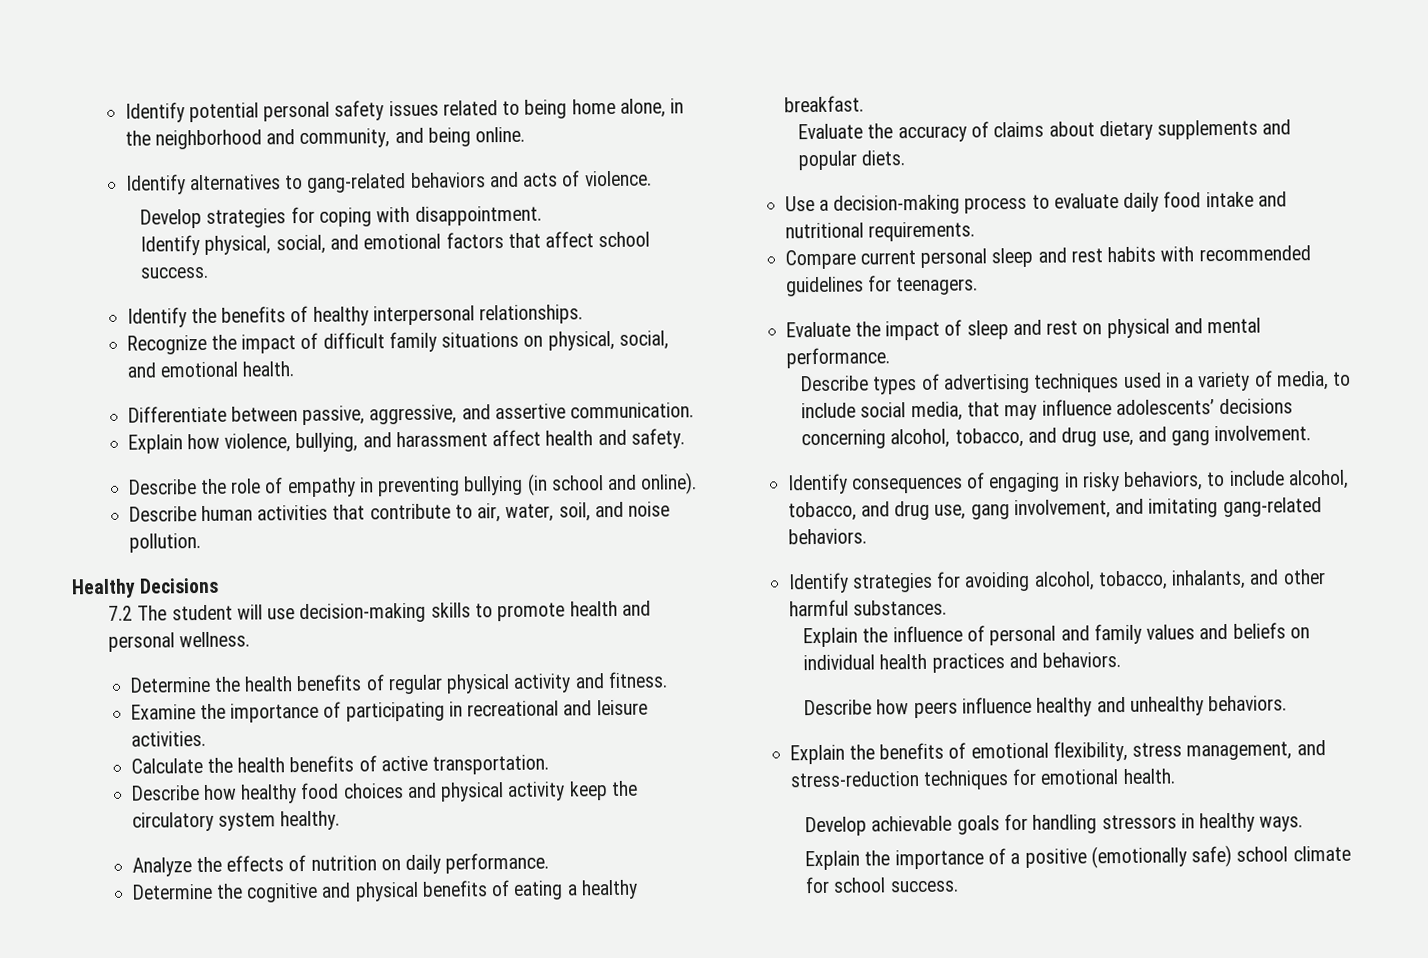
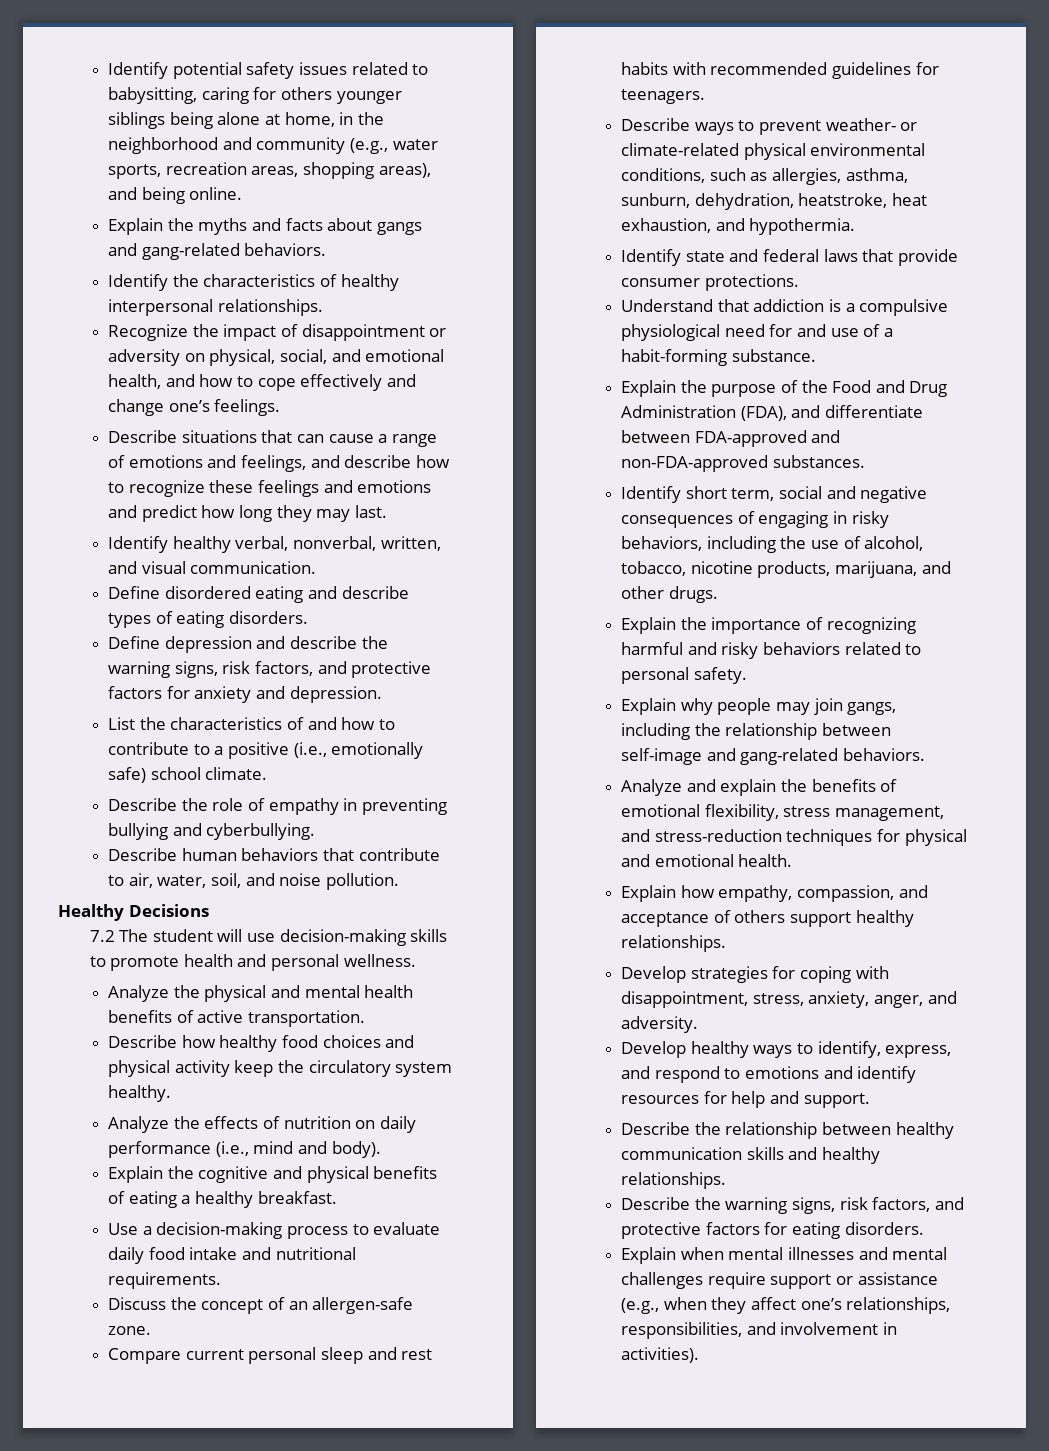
[263,101,331,122] personal -> (242, 70) none
[524,98,685,119] [124,126,526,150] [124,170,652,195] [140,205,542,229] [140,231,651,256] [140,266,210,279] being home alone, in the neighborhood and community, and being online. // Identify alternatives to gang-related behaviors and acts of violence. // Develop strategies for coping with disappointment. // Identify physical, social, and emotional factors that affect school success. -> [108,87,402,104] [108,112,384,129] [108,137,438,154] [108,162,431,179] [108,187,243,204] [108,218,422,235] [108,243,327,260] babysitting, caring for others younger siblings being alone at home, in the neighborhood and community (e.g., water sports, recreation areas, shopping areas), and being online. // Explain the myths and facts about gangs and gang-related behaviors.
[221,306,287,323] benefits -> [203,274,316,287] characteristics
[322,331,520,353] difficult family situations -> [301,324,447,341] [108,349,181,366] disappointment or adversity
[242,361,295,377] [127,402,695,426] [127,428,685,454] health. // Differentiate between passive, aggressive, and assertive communication. // Explain how violence, bullying, and harassment affect health and safety. -> [108,374,416,391] [108,399,281,416] [108,430,437,447] [108,455,450,472] [108,480,432,497] [108,505,387,522] [108,536,441,553] [108,561,317,574] [108,586,409,603] [108,611,309,628] [108,636,388,653] [108,661,432,678] [108,686,382,703] [108,717,395,730] [108,742,424,759] [108,767,268,783] health, and how to cope effectively and change one’s feelings. // Describe situations that can cause a range of emotions and feelings, and describe how to recognize these feelings and emotions and predict how long they may last. // Identify healthy verbal, nonverbal, written, and visual communication. // Define disordered eating and describe types of eating disorders. // Define depression and describe the warning signs, risk factors, and protective factors for anxiety and depression. // List the characteristics of and how to contribute to a positive (i.e., emotionally safe) school climate.
[526,472,698,496] (in school and online). -> [172,823,316,840] and cyberbullying.
[257,504,329,521] activities -> [241,848,319,861] behaviors
[129,671,668,695] [130,699,648,723] [130,730,206,747] [130,757,233,774] Determine the health benefits of regular physical activity and fitness. // Examine the importance of participating in recreational and leisure activities. // Calculate the -> [108,985,360,1002] Analyze the physical and mental
[445,852,550,874] [131,883,213,900] performance. // Determine -> [108,1141,381,1158] [108,1166,164,1183] performance (i.e., mind and body). // Explain
[798,119,1292,143] [798,150,906,171] // Evaluate the accuracy of claims about dietary supplements and popular diets. -> (337, 1197) none
(975, 231) none -> [108,1297,414,1314] [108,1326,152,1335] // Discuss the concept of an allergen-safe zone.
[785,317,1262,341] [785,347,890,369] [800,370,1352,395] [801,398,1294,422] [801,425,1312,450] [786,473,848,495] Evaluate the impact of sleep and rest on physical and mental performance. // Describe types of advertising techniques used in a variety of media, to include social media, that may influence adolescents’ decisions concerning alcohol, tobacco, and drug use, and gang involvement. // Identify -> [621,118,918,135] [621,143,926,160] [621,168,908,185] [621,193,928,210] [621,218,856,235] [621,249,958,266] [621,274,799,291] [621,299,949,316] [621,324,893,341] [621,349,816,366] [621,380,948,397] [621,405,924,421] [621,430,841,447] [621,455,865,472] [621,486,928,503] Describe ways to prevent weather- or climate-related physical environmental conditions, such as allergies, asthma, sunburn, dehydration, heatstroke, heat exhaustion, and hypothermia. // Identify state and federal laws that provide consumer protections. // Understand that addiction is a compulsive physiological need for and use of a habit-forming substance. // Explain the purpose of the Food and Drug Administration (FDA), and differentiate between FDA-approved and non-FDA-approved substances. // Identify short term, social and negative
[1206,469,1349,490] [787,497,1322,522] [787,528,867,545] [787,569,1326,594] [788,599,947,617] [803,622,1310,648] [803,652,1122,673] [804,695,1288,719] [789,744,845,765] to include alcohol, tobacco, and drug use, gang involvement, and imitating gang-related behaviors. // Identify strategies for avoiding alcohol, tobacco, inhalants, and other harmful substances. // Explain the influence of personal and family values and beliefs on individual health practices and behaviors. // Describe how peers influence healthy and unhealthy behaviors. // Explain -> [706,536,924,553] [621,561,951,578] [621,586,718,603] [621,617,916,634] [621,642,922,659] [621,667,747,684] [621,698,897,715] [621,723,892,740] [621,748,926,765] [621,779,777,796] including the use of alcohol, tobacco, nicotine products, marijuana, and other drugs. // Explain the importance of recognizing harmful and risky behaviors related to personal safety. // Explain why people may join gangs, including the relationship between self-image and gang-related behaviors. // Analyze and explain
[1040,768,1175,785] [805,812,1304,837] [805,844,1351,871] [805,876,959,894] emotional health. // Develop achievable goals for handling stressors in healthy ways. // Explain the importance of a positive (emotionally safe) school climate for school success. -> [904,829,967,846] [621,854,793,867] [621,885,928,902] [621,910,914,927] [621,935,727,952] [621,966,889,983] [621,991,957,1008] [621,1016,699,1033] [621,1041,952,1058] [621,1066,917,1083] [621,1091,870,1108] [621,1122,954,1139] [621,1147,881,1164] [621,1172,727,1189] [621,1197,964,1214] [621,1222,924,1239] [621,1247,948,1264] [621,1272,938,1289] [621,1297,951,1314] [621,1322,898,1339] [621,1347,700,1363] physical and emotional health. // Explain how empathy, compassion, and acceptance of others support healthy relationships. // Develop strategies for coping with disappointment, stress, anxiety, anger, and adversity. // Develop healthy ways to identify, express, and respond to emotions and identify resources for help and support. // Describe the relationship between healthy communication skills and healthy relationships. // Describe the warning signs, risk factors, and protective factors for eating disorders. // Explain when mental illnesses and mental challenges require support or assistance (e.g., when they affect one’s relationships, responsibilities, and involvement in activities).

